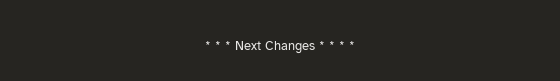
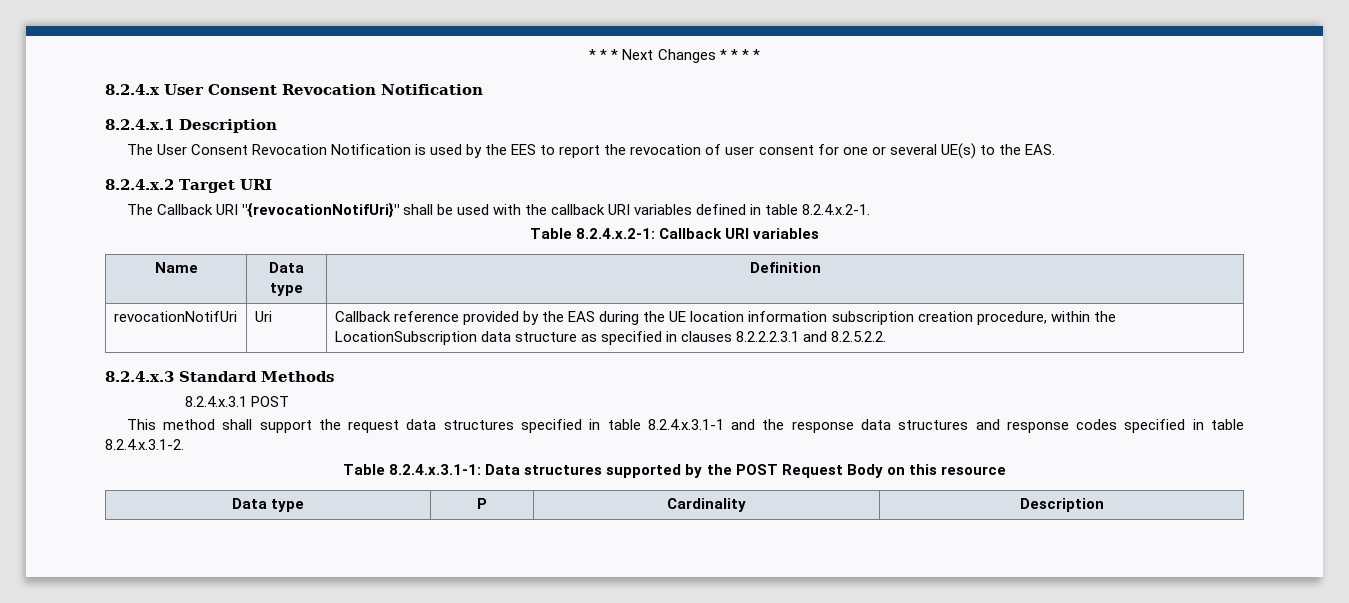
(355, 45) none -> [105,84,483,95] [105,119,277,133] [126,143,1055,159] [105,179,272,193] [126,202,871,218] [529,228,820,239] [154,262,198,273] [269,262,304,273] [270,283,303,296] [749,262,821,273] [113,311,237,322] [254,311,272,322] [334,311,1116,325] [334,331,887,345] [105,371,334,382] [185,396,290,407] [126,419,1244,433] [105,439,184,450] [343,464,1006,478] [231,498,305,512] [477,498,487,509] [667,498,746,512] [1019,498,1104,512] // 8.2.4.x User Consent Revocation Notification // 8.2.4.x.1 Description // The User Consent Revocation Notification is used by the EES to report the revocation of user consent for one or several UE(s) to the EAS. // 8.2.4.x.2 Target URI // The Callback URI "{revocationNotifUri}" shall be used with the callback URI variables defined in table 8.2.4.x.2-1. // Table 8.2.4.x.2-1: Callback URI variables // Name | Data type | Definition // revocationNotifUri | Uri | Callback reference provided by the EAS during the UE location information subscription creation procedure, within the LocationSubscription data structure as specified in clauses 8.2.2.2.3.1 and 8.2.5.2.2. // 8.2.4.x.3 Standard Methods // 8.2.4.x.3.1 POST // This method shall support the request data structures specified in table 8.2.4.x.3.1-1 and the response data structures and response codes specified in table 8.2.4.x.3.1-2. // Table 8.2.4.x.3.1-1: Data structures supported by the POST Request Body on this resource // Data type | P | Cardinality | Description

